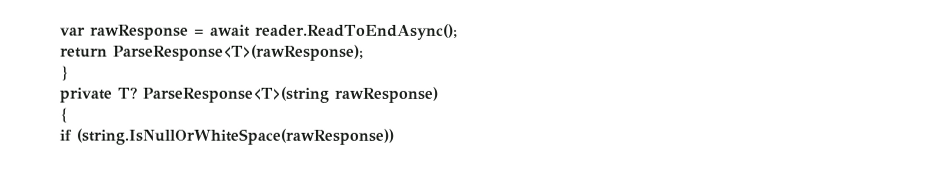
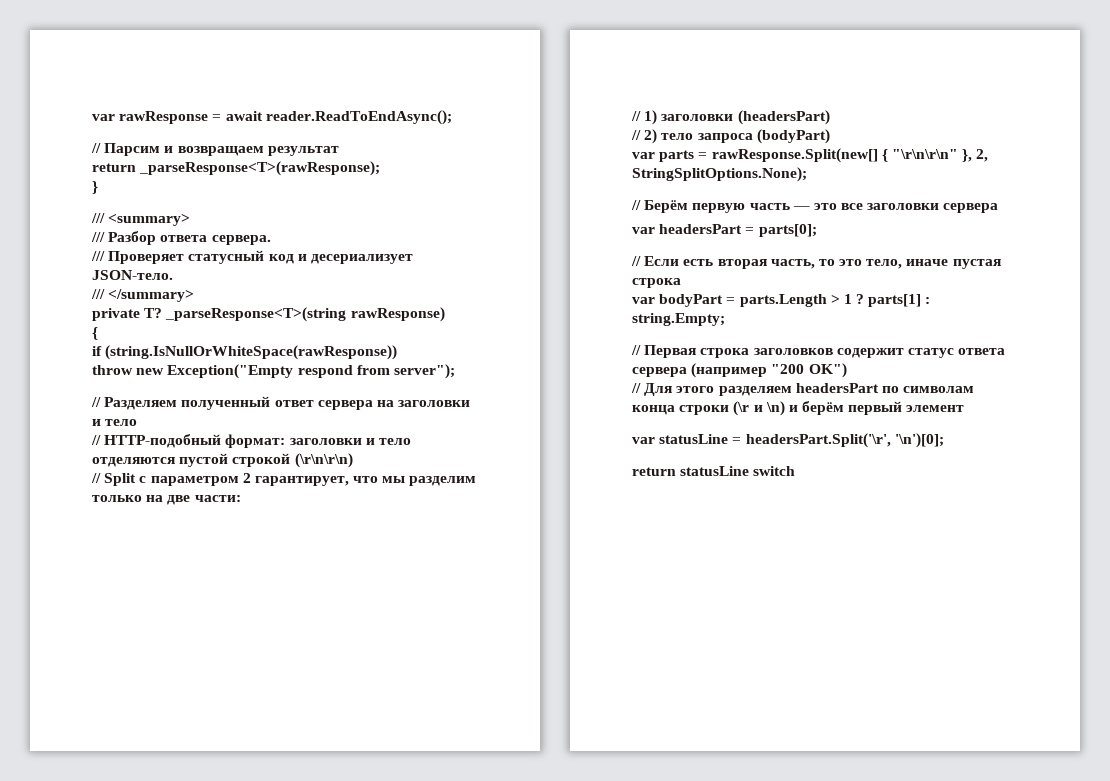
[60,44,364,61] // return ParseResponse<T>(rawResponse); -> [91,143,339,156] [92,161,381,176] // // Парсим и возвращаем результат // return _parseResponse<T>(rawResponse);
(70, 73) none -> [91,213,191,226] [91,231,271,245] [91,250,413,264] [92,270,173,280] [91,289,195,302] // /// <summary> // /// Разбор ответа сервера. // /// Проверяет статусный код и десериализует JSON-тело. // /// </summary>
[142,86,330,103] ParseResponse<T>(string -> [165,307,347,322] _parseResponse<T>(string
(394, 136) none -> [92,364,455,379] [91,396,471,410] [92,419,138,426] [91,434,411,448] [92,453,353,468] [91,473,477,486] [92,495,241,505] [631,110,830,125] [631,129,830,144] [632,148,989,163] [632,167,807,182] [631,200,999,213] [632,224,817,237] [631,256,1001,269] [632,278,681,288] [632,294,931,307] [632,313,725,326] [631,345,1006,358] [632,363,847,378] [631,383,975,396] [632,401,965,416] [632,433,944,448] [632,466,796,476] // throw new Exception("Empty respond from server"); // // Разделяем полученный ответ сервера на заголовки и тело // // HTTP-подобный формат: заголовки и тело отделяются пустой строкой (\r\n\r\n) // // Split с параметром 2 гарантирует, что мы разделим только на две части: // // 1) заголовки (headersPart) // // 2) тело запроса (bodyPart) // var parts = rawResponse.Split(new[] { "\r\n\r\n" }, 2, StringSplitOptions.None); // // Берём первую часть — это все заголовки сервера // var headersPart = parts[0]; // // Если есть вторая часть, то это тело, иначе пустая строка // var bodyPart = parts.Length > 1 ? parts[1] : string.Empty; // // Первая строка заголовков содержит статус ответа сервера (например "200 OK") // // Для этого разделяем headersPart по символам конца строки (\r и \n) и берём первый элемент // var statusLine = headersPart.Split('\r', '\n')[0]; // return statusLine switch

